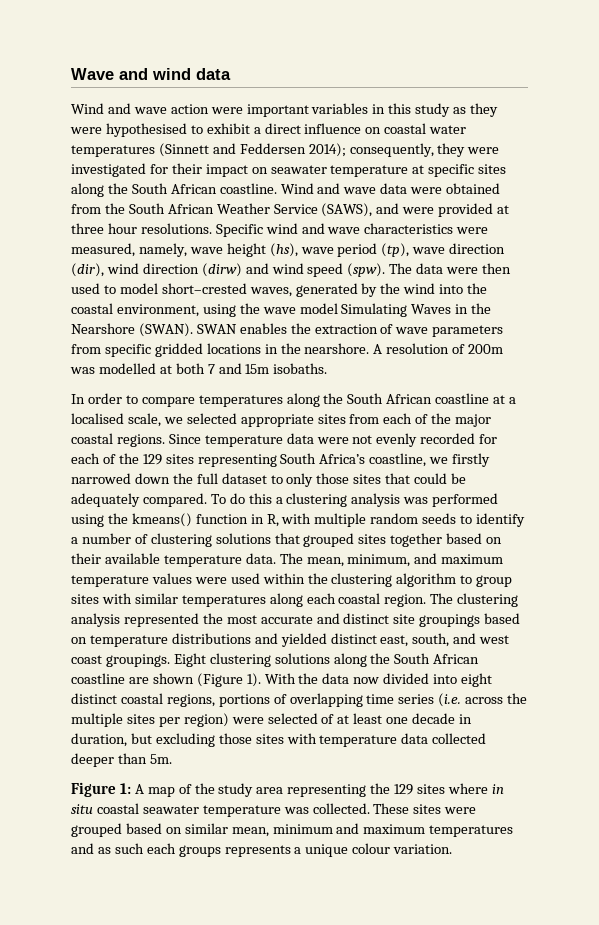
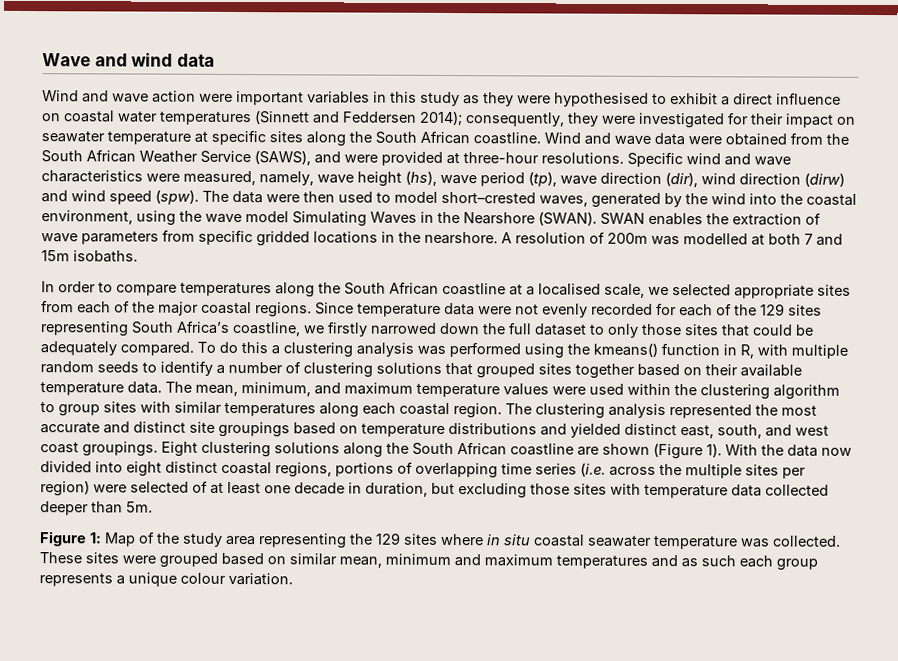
[71,223,137,234] three hour -> [463,152,539,164] three-hour
[134,784,175,797] A map -> [104,532,136,547] Map
[178,845,221,857] groups -> [776,558,818,571] group

